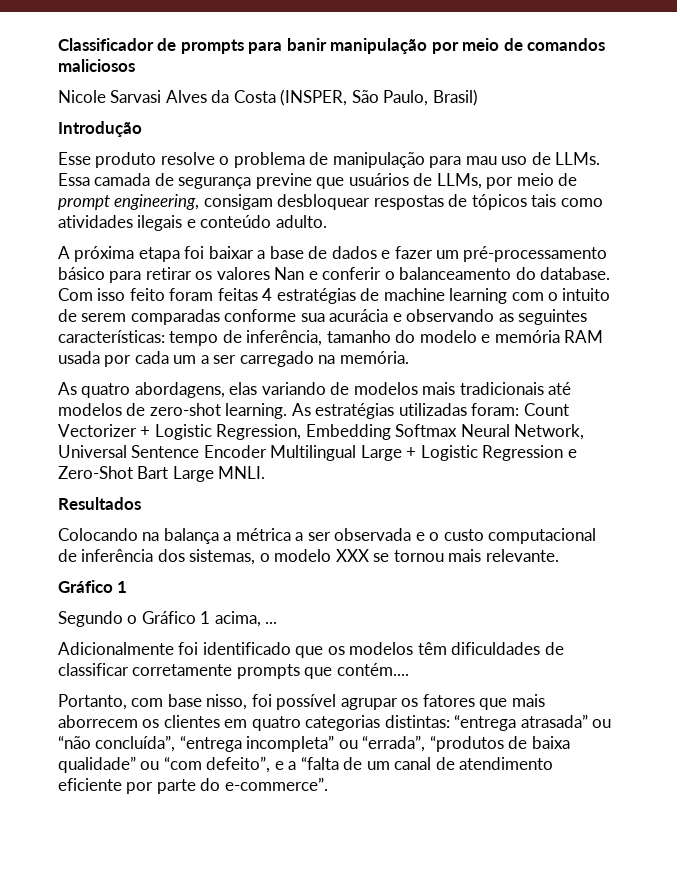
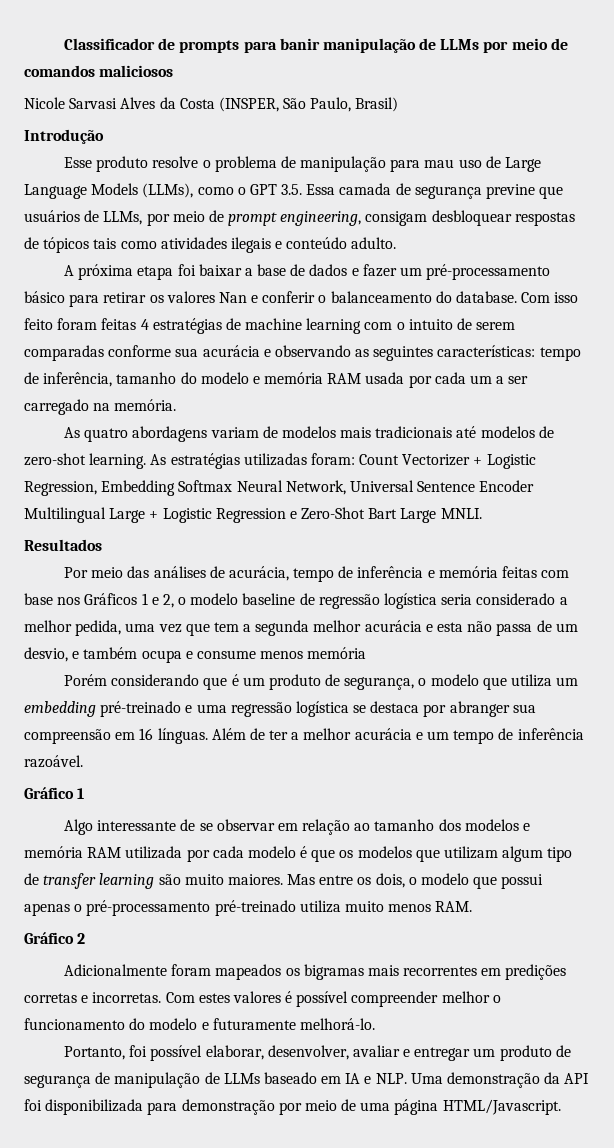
(428, 46) none -> [419,38,480,50] de LLMs
[555,152,601,165] LLMs. -> [504,157,541,172] [24,183,303,199] Large Language Models (LLMs), como o GPT 3.5.
[134,382,326,398] abordagens, elas variando -> [132,426,259,442] abordagens variam
[58,528,597,544] [58,549,559,565] [58,580,128,593] [58,611,278,627] [58,642,564,658] [58,663,409,679] [58,694,545,710] [58,714,612,731] [58,735,570,752] [58,756,554,773] [58,777,328,794] Colocando na balança a métrica a ser observada e o custo computacional de inferência dos sistemas, o modelo XXX se tornou mais relevante. // Gráfico 1 // Segundo o Gráfico 1 acima, ... // Adicionalmente foi identificado que os modelos têm dificuldades de classificar corretamente prompts que contém.... // Portanto, com base nisso, foi possível agrupar os fatores que mais aborrecem os clientes em quatro categorias distintas: “entrega atrasada” ou “não concluída”, “entrega incompleta” ou “errada”, “produtos de baixa qualidade” ou “com defeito”, e a “falta de um canal de atendimento eficiente por parte do e-commerce”. -> [63,566,570,582] [24,593,568,609] [24,620,578,636] [24,647,367,663] [63,674,579,690] [24,701,536,717] [24,728,584,744] [24,755,83,768] [24,787,85,799] [63,819,530,835] [24,846,573,862] [24,873,544,889] [24,900,473,916] [24,932,86,944] [63,964,567,980] [24,991,501,1007] [24,1018,375,1030] [63,1045,571,1061] [24,1072,590,1088] [24,1099,561,1115] Por meio das análises de acurácia, tempo de inferência e memória feitas com base nos Gráficos 1 e 2, o modelo baseline de regressão logística seria considerado a melhor pedida, uma vez que tem a segunda melhor acurácia e esta não passa de um desvio, e também ocupa e consume menos memória // Porém considerando que é um produto de segurança, o modelo que utiliza um embedding pré-treinado e uma regressão logística se destaca por abranger sua compreensão em 16 línguas. Além de ter a melhor acurácia e um tempo de inferência razoável. // Gráfico 1 // Algo interessante de se observar em relação ao tamanho dos modelos e memória RAM utilizada por cada modelo é que os modelos que utilizam algum tipo de transfer learning são muito maiores. Mas entre os dois, o modelo que possui apenas o pré-processamento pré-treinado utiliza muito menos RAM. // Gráfico 2 // Adicionalmente foram mapeados os bigramas mais recorrentes em predições corretas e incorretas. Com estes valores é possível compreender melhor o funcionamento do modelo e futuramente melhorá-lo. // Portanto, foi possível elaborar, desenvolver, avaliar e entregar um produto de segurança de manipulação de LLMs baseado em IA e NLP. Uma demonstração da API foi disponibilizada para demonstração por meio de uma página HTML/Javascript.

